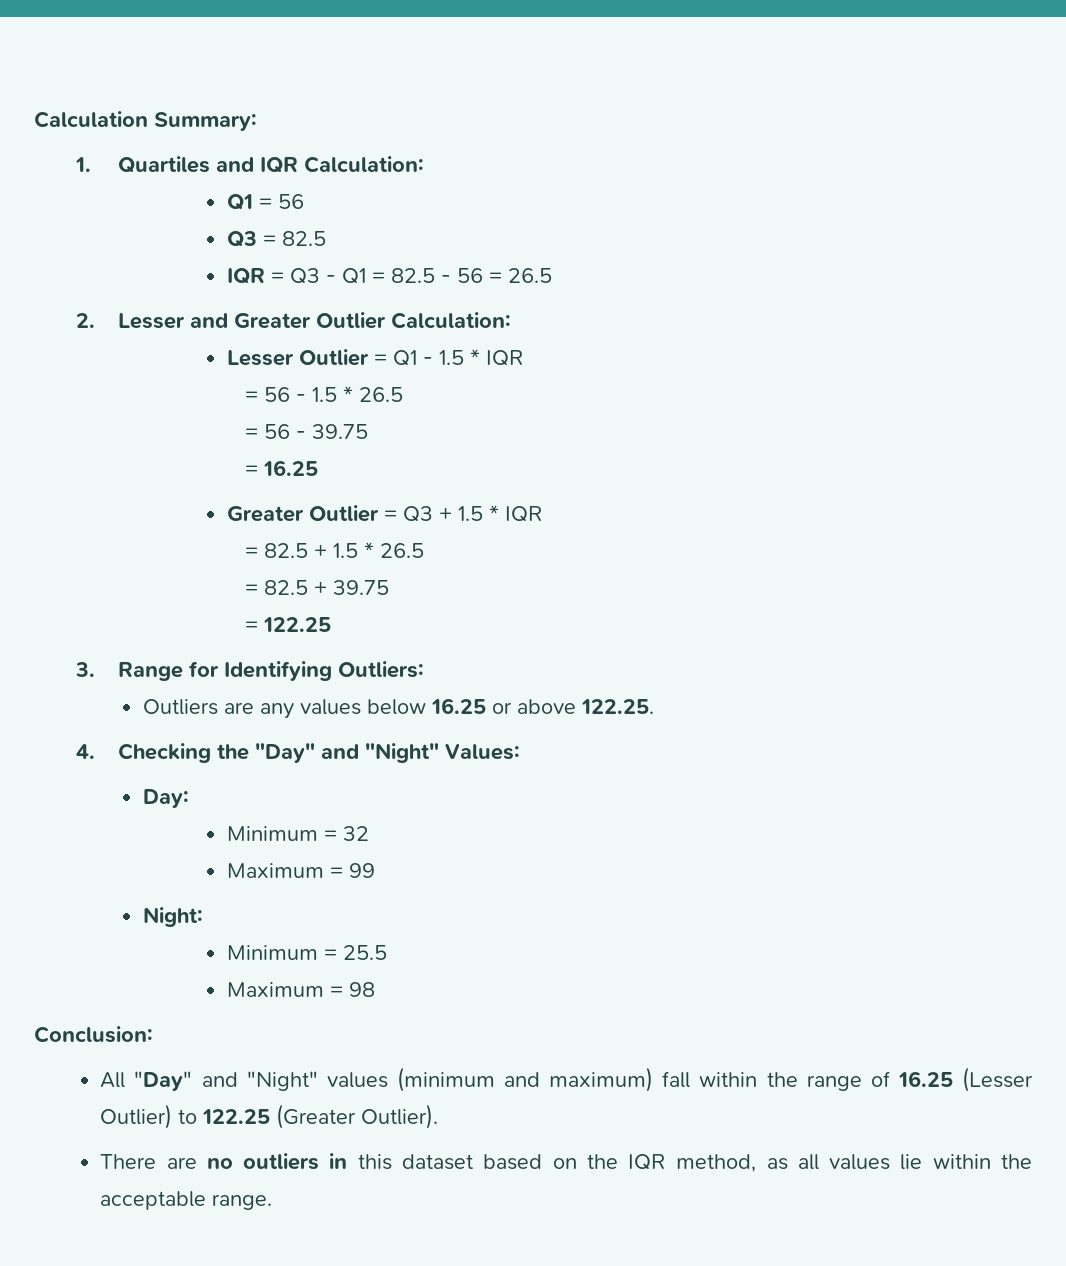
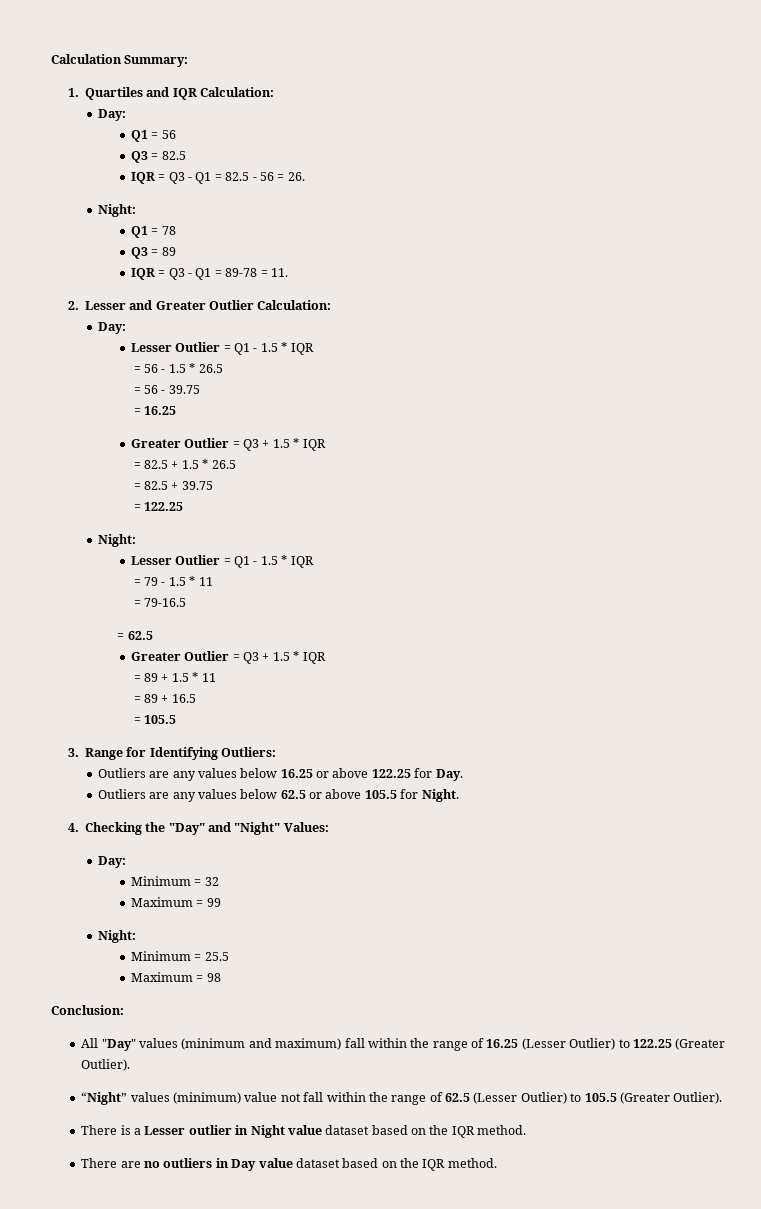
(425, 164) none -> [97,109,126,121] // Day:
[507,268,552,283] 26.5 -> [287,172,305,181] [97,204,136,217] [130,226,176,238] [130,247,176,259] [130,268,288,280] 26. // Night: // Q1 = 78 // Q3 = 89 // IQR = Q3 - Q1 = 89-78 = 11.
(512, 320) none -> [97,322,126,334] // Day:
(331, 624) none -> [97,534,136,547] [130,555,314,568] [133,576,213,586] [133,598,187,607] [117,631,153,640] [130,651,326,664] [133,672,216,682] [133,694,196,703] [133,715,177,724] // Night: // Lesser Outlier = Q1 - 1.5 * IQR // = 79 - 1.5 * 11 // = 79-16.5 // = 62.5 // Greater Outlier = Q3 + 1.5 * IQR // = 89 + 1.5 * 11 // = 89 + 16.5 // = 105.5
[580,699,654,714] 122.25. -> [371,768,463,781] [97,789,459,802] 122.25 for Day. // Outliers are any values below 62.5 or above 105.5 for Night.
[201,1071,318,1091] and "Night" -> (136, 1045) none
(439, 1116) none -> [81,1092,723,1105] [81,1125,527,1138] // “Night” values (minimum) value not fall within the range of 62.5 (Lesser Outlier) to 105.5 (Greater Outlier). // There is a Lesser outlier in Night value dataset based on the IQR method.
[357,1154,1032,1172] [100,1191,273,1210] this dataset based on the IQR method, as all values lie within the acceptable range. -> [231,1158,497,1171] Day value dataset based on the IQR method.

